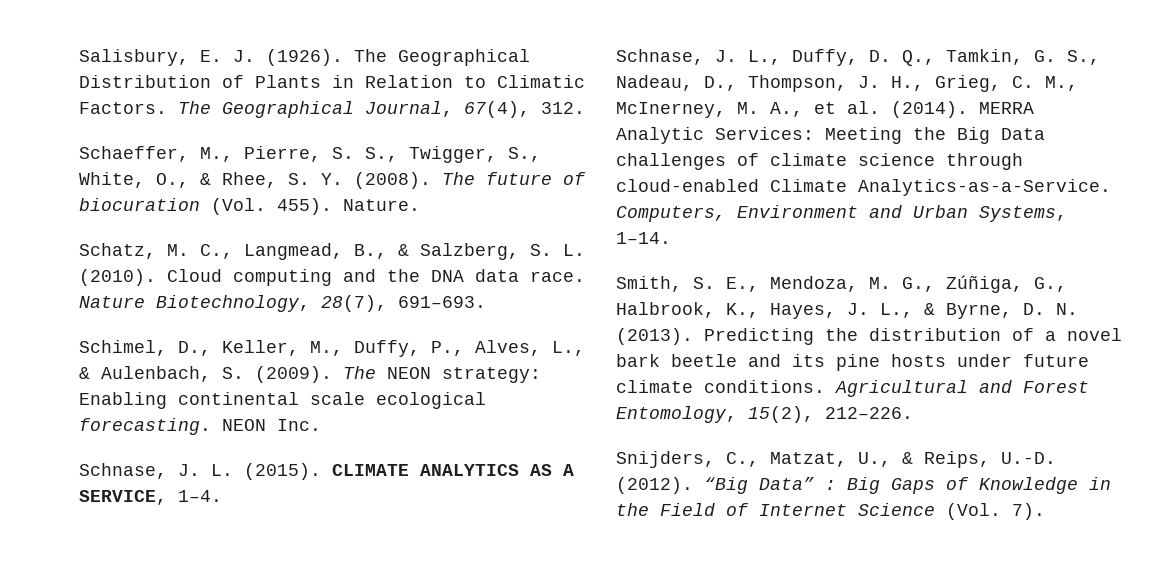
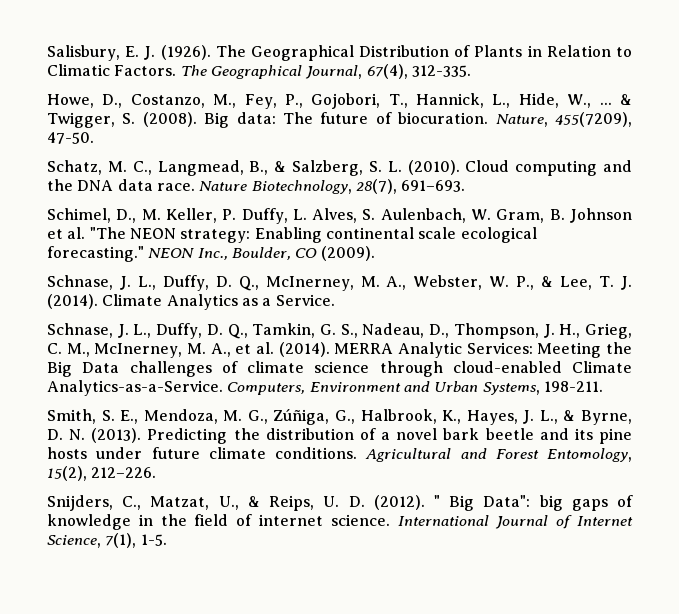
[541,102,585,114] [79,146,541,163] [79,172,586,189] [79,198,420,215] 312. // Schaeffer, M., Pierre, S. S., Twigger, S., White, O., & Rhee, S. Y. (2008). The future of biocuration (Vol. 455). Nature. -> [411,65,471,77] [47,93,633,109] [47,112,632,128] [47,132,94,144] 312-335. // Howe, D., Costanzo, M., Fey, P., Gojobori, T., Hannick, L., Hide, W., ... & Twigger, S. (2008). Big data: The future of biocuration. Nature, 455(7209), 47-50.
[222,340,585,357] [79,366,376,383] Keller, M., Duffy, P., Alves, L., & Aulenbach, S. (2009). The -> [141,208,632,224] [47,227,126,239] M. Keller, P. Duffy, L. Alves, S. Aulenbach, W. Gram, B. Johnson et al. "The
[79,418,321,435] [79,463,574,480] [79,490,222,505] forecasting. NEON Inc. // Schnase, J. L. (2015). CLIMATE ANALYTICS AS A SERVICE, 1–4. -> [47,246,375,262] [47,275,633,291] [47,294,335,310] forecasting." NEON Inc., Boulder, CO (2009). // Schnase, J. L., Duffy, D. Q., McInerney, M. A., Webster, W. P., & Lee, T. J. (2014). Climate Analytics as a Service.
[616,232,671,244] 1–14. -> [543,381,603,392] 198-211.
[1001,452,1056,464] [616,477,1111,494] [616,503,1045,520] U.-D. (2012). “Big Data” : Big Gaps of Knowledge in the Field of Internet Science (Vol. 7). -> [323,495,633,511] [47,514,633,530] [47,533,167,548] U. D. (2012). " Big Data": big gaps of knowledge in the field of internet science. International Journal of Internet Science, 7(1), 1-5.

